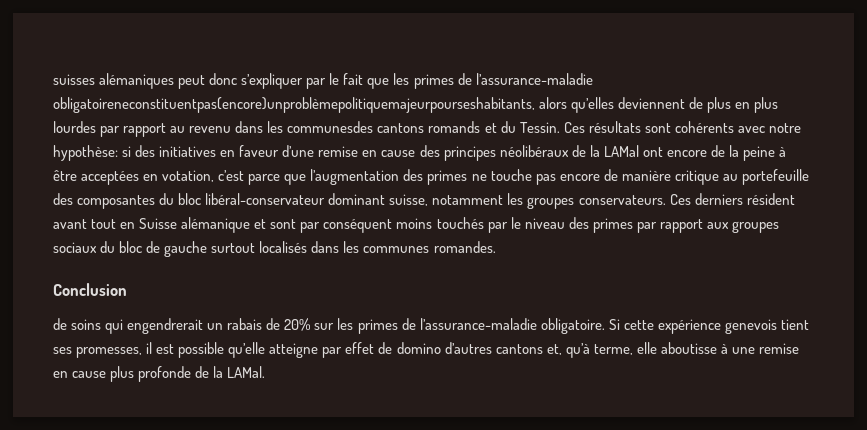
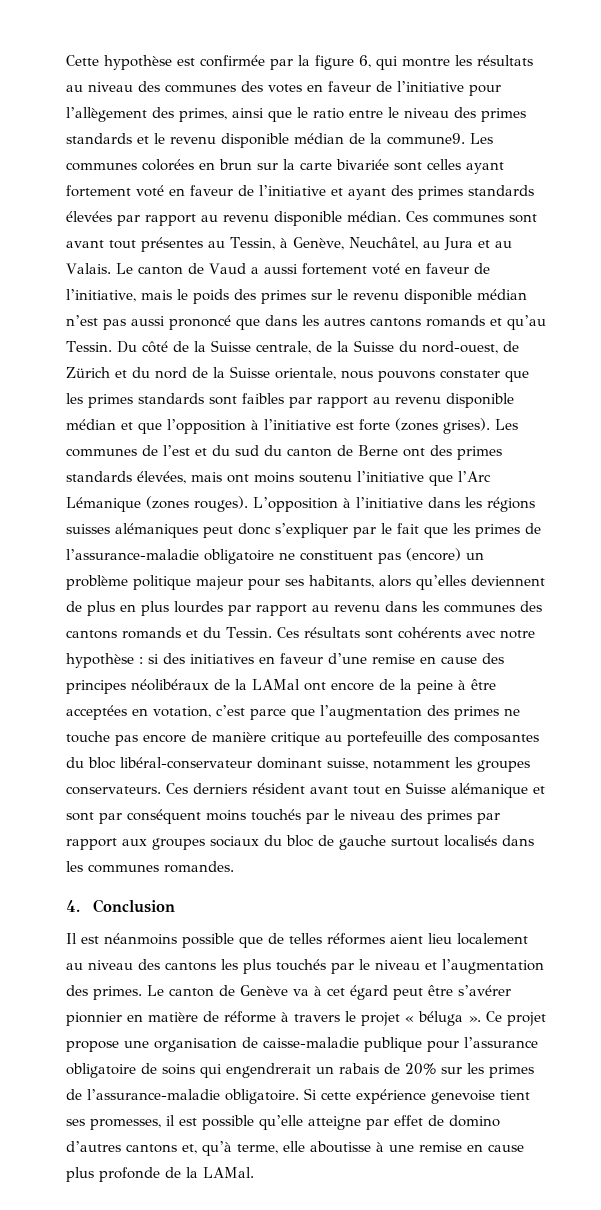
(53, 79) none -> [66,55,533,70] [66,81,501,96] [66,107,526,122] [66,133,493,148] [66,159,504,174] [66,185,534,200] [66,211,537,226] [66,237,512,252] [66,263,490,275] [66,289,527,304] [66,315,546,330] [66,340,519,354] [66,366,529,382] [66,393,514,408] [66,418,518,434] [66,445,502,460] [66,471,491,486] [66,496,535,512] Cette hypothèse est confirmée par la figure 6, qui montre les résultats au niveau des communes des votes en faveur de l’initiative pour l’allègement des primes, ainsi que le ratio entre le niveau des primes standards et le revenu disponible médian de la commune9. Les communes colorées en brun sur la carte bivariée sont celles ayant fortement voté en faveur de l’initiative et ayant des primes standards élevées par rapport au revenu disponible médian. Ces communes sont avant tout présentes au Tessin, à Genève, Neuchâtel, au Jura et au Valais. Le canton de Vaud a aussi fortement voté en faveur de l’initiative, mais le poids des primes sur le revenu disponible médian n’est pas aussi prononcé que dans les autres cantons romands et qu’au Tessin. Du côté de la Suisse centrale, de la Suisse du nord-ouest, de Zürich et du nord de la Suisse orientale, nous pouvons constater que les primes standards sont faibles par rapport au revenu disponible médian et que l’opposition à l’initiative est forte (zones grises). Les communes de l’est et du sud du canton de Berne ont des primes standards élevées, mais ont moins soutenu l’initiative que l’Arc Lémanique (zones rouges). L’opposition à l’initiative dans les régions
[53,97,535,113] obligatoireneconstituentpas(encore)unproblèmepolitiquemajeurpourseshabitants, -> [204,548,484,564] [66,575,374,590] obligatoire ne constituent pas (encore) un problème politique majeur pour ses habitants,
[287,121,374,133] communesdes -> [444,601,542,613] communes des
[53,145,118,161] hypothèse: -> [66,653,143,668] hypothèse :
(496, 247) none -> [66,900,80,912] 4.
(127, 289) none -> [66,933,528,948] [66,959,544,974] [66,985,511,1000] [66,1011,546,1026] [66,1037,538,1052] [66,1063,136,1078] Il est néanmoins possible que de telles réformes aient lieu localement au niveau des cantons les plus touchés par le niveau et l’augmentation des primes. Le canton de Genève va à cet égard peut être s’avérer pionnier en matière de réforme à travers le projet « béluga ». Ce projet propose une organisation de caisse-maladie publique pour l’assurance obligatoire
[724,319,777,334] genevois -> [431,1090,495,1104] genevoise

